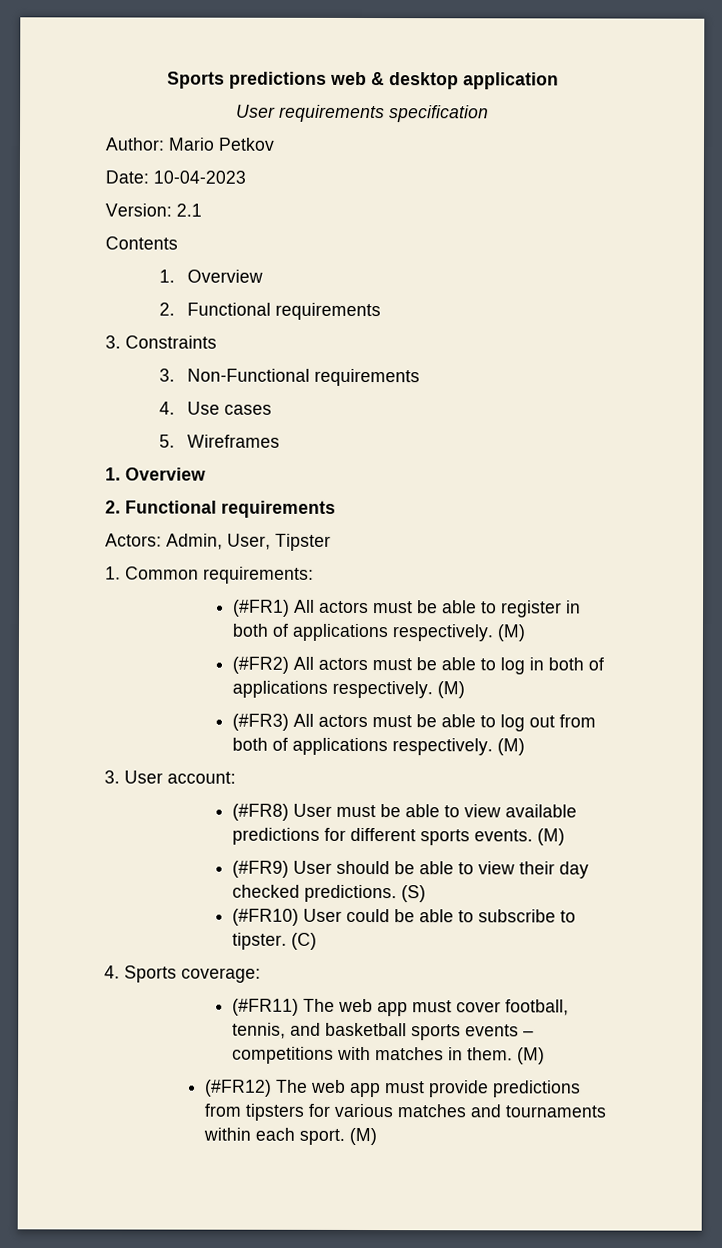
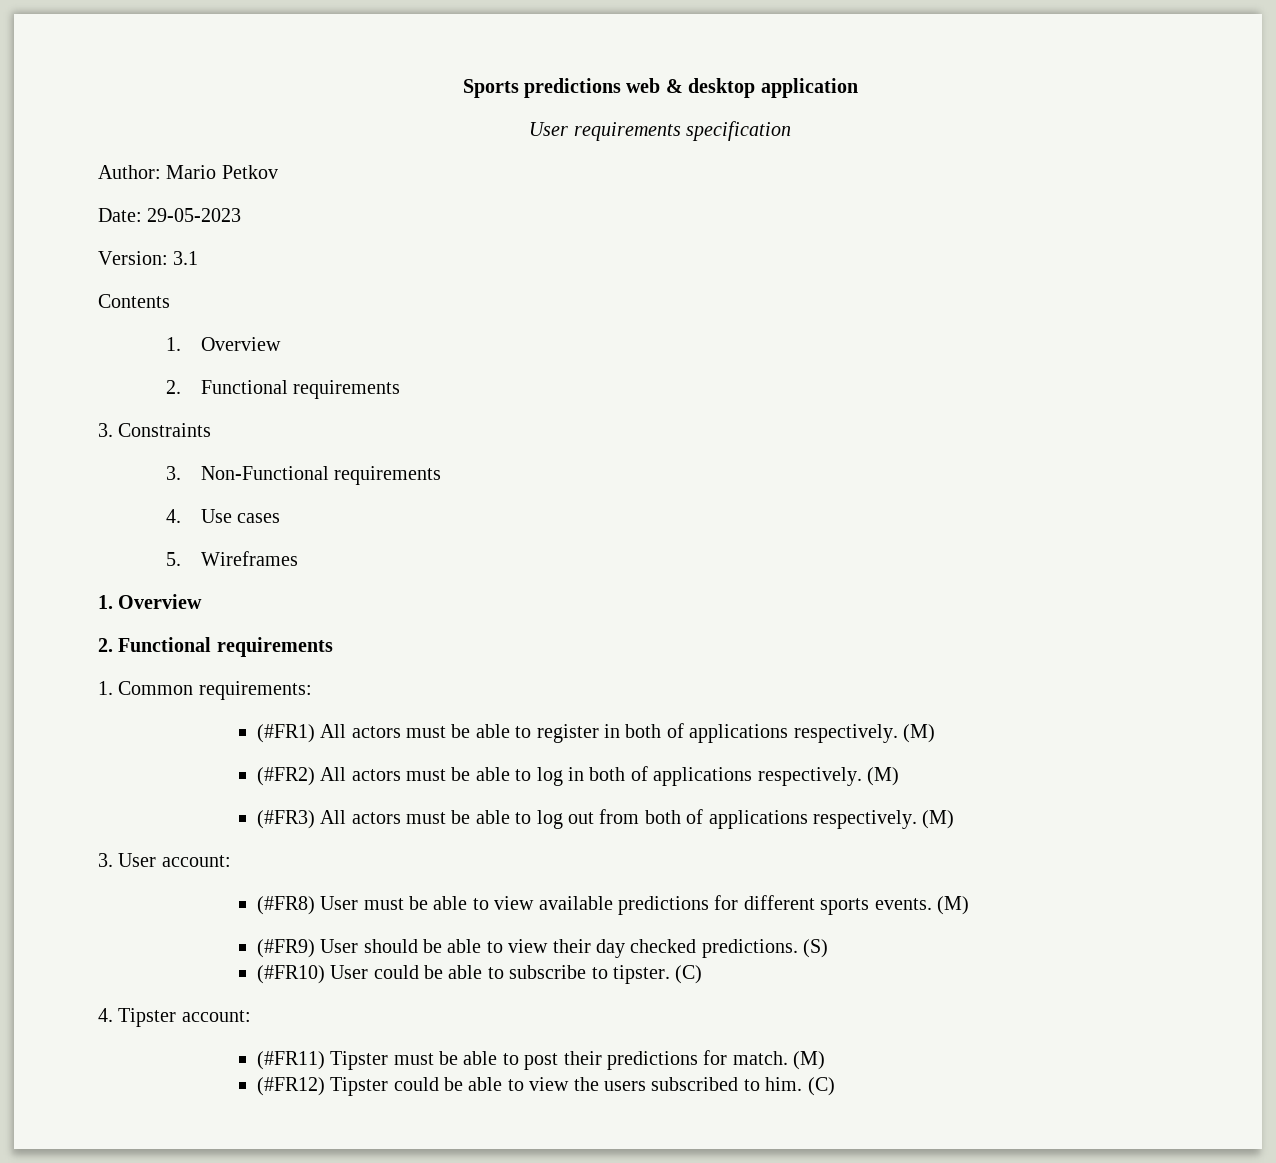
[153,170,246,184] 10-04-2023 -> [147,208,242,222] 29-05-2023
[176,203,202,217] 2.1 -> [173,251,199,265] 3.1
[105,533,331,551] // Actors: Admin, User, Tipster -> (333, 647) none
[124,965,261,983] Sports coverage: -> [118,1008,251,1027] Tipster account:
[303,998,570,1017] [232,1022,535,1041] [232,1046,546,1065] [204,1079,581,1098] [203,1103,606,1121] [202,1127,377,1146] The web app must cover football, tennis, and basketball sports events – competitions with matches in them. (M) // (#FR12) The web app must provide predictions from tipsters for various matches and tournaments within each sport. (M) -> [330,1050,826,1070] [256,1077,835,1096] Tipster must be able to post their predictions for match. (M) // (#FR12) Tipster could be able to view the users subscribed to him. (C)

